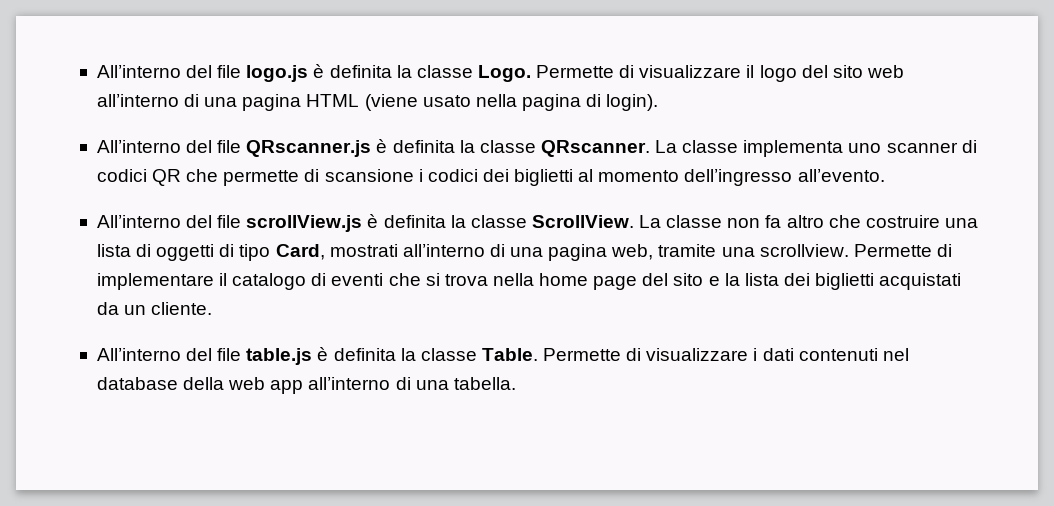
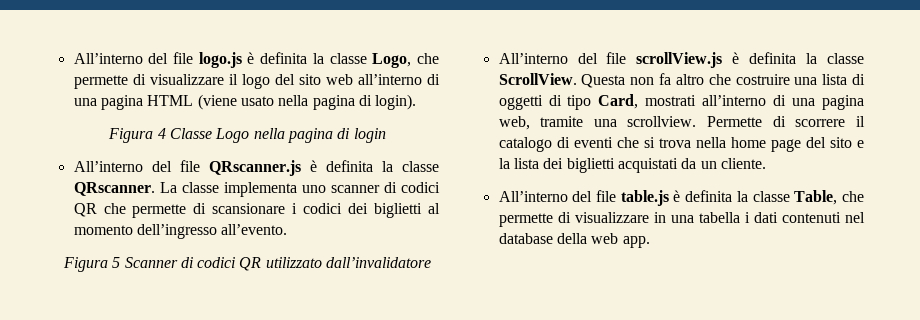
[477,65,615,82] Logo. Permette -> [372,53,439,68] [73,75,128,89] Logo, che permette
(659, 102) none -> [108,128,386,143] // Figura 4 Classe Logo nella pagina di login
[324,169,414,182] scansione -> [212,203,286,214] scansionare
(885, 175) none -> [62,257,432,272] // Figura 5 Scanner di codici QR utilizzato dall’invalidatore
[639,215,723,228] La classe -> [581,74,626,88] Questa
[96,273,214,290] implementare -> [795,119,846,127] scorrere
[481,348,749,361] Table. Permette di visualizzare -> [794,190,864,205] [498,212,740,227] Table, che permette di visualizzare in una tabella
[270,377,516,394] app all’interno di una tabella. -> [622,236,650,248] app.

